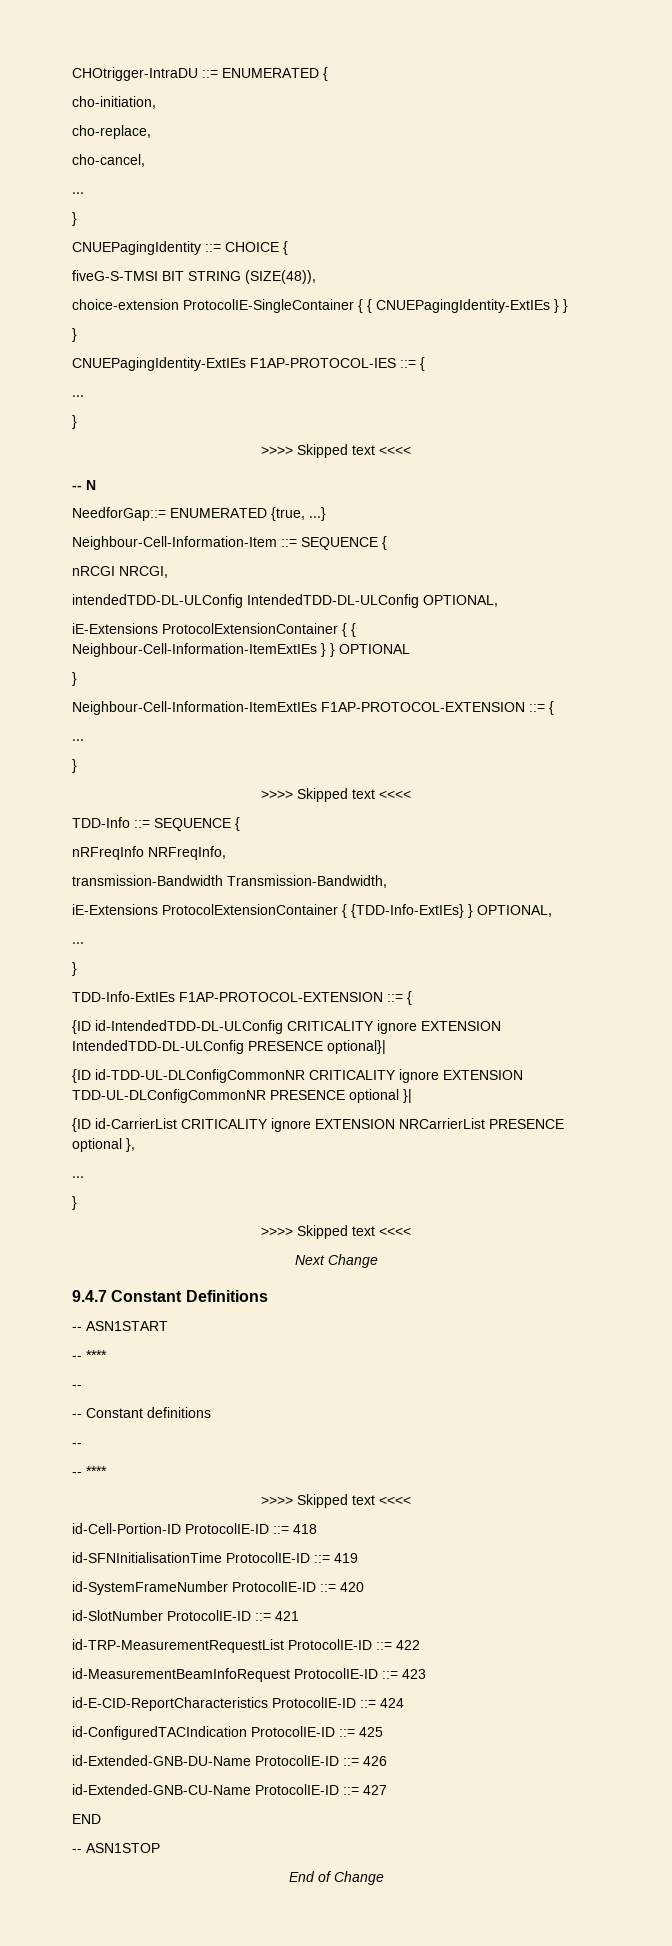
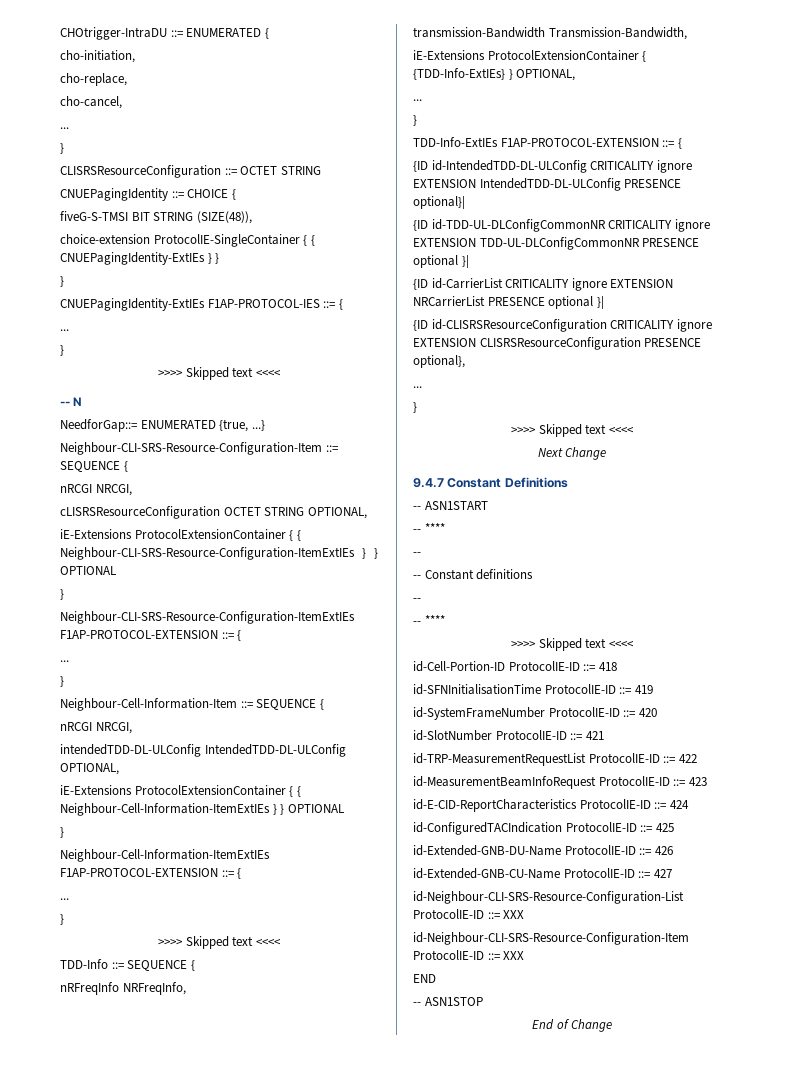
(77, 219) none -> [60,165,321,178] // CLISRSResourceConfiguration ::= OCTET STRING
(326, 514) none -> [60,442,339,455] [60,461,128,472] [60,484,132,496] [60,506,367,519] [60,529,301,541] [60,547,378,560] [60,566,116,575] [60,589,64,600] [60,611,355,624] [60,630,242,641] [60,660,69,662] [60,676,64,687] // Neighbour-CLI-SRS-Resource-Configuration-Item ::= SEQUENCE { // nRCGI NRCGI, // cLISRSResourceConfiguration OCTET STRING OPTIONAL, // iE-Extensions ProtocolExtensionContainer { { Neighbour-CLI-SRS-Resource-Configuration-ItemExtIEs } } OPTIONAL // } // Neighbour-CLI-SRS-Resource-Configuration-ItemExtIEs F1AP-PROTOCOL-EXTENSION ::= { // ... // }
[126,1138,135,1152] }, -> [596,296,604,310] [413,319,712,332] [413,337,702,350] [413,355,465,368] }| // {ID id-CLISRSResourceConfiguration CRITICALITY ignore EXTENSION CLISRSResourceConfiguration PRESENCE optional},
(387, 1790) none -> [413,891,684,904] [413,909,525,919] [413,932,689,945] [413,950,525,960] // id-Neighbour-CLI-SRS-Resource-Configuration-List ProtocolIE-ID ::= XXX // id-Neighbour-CLI-SRS-Resource-Configuration-Item ProtocolIE-ID ::= XXX

